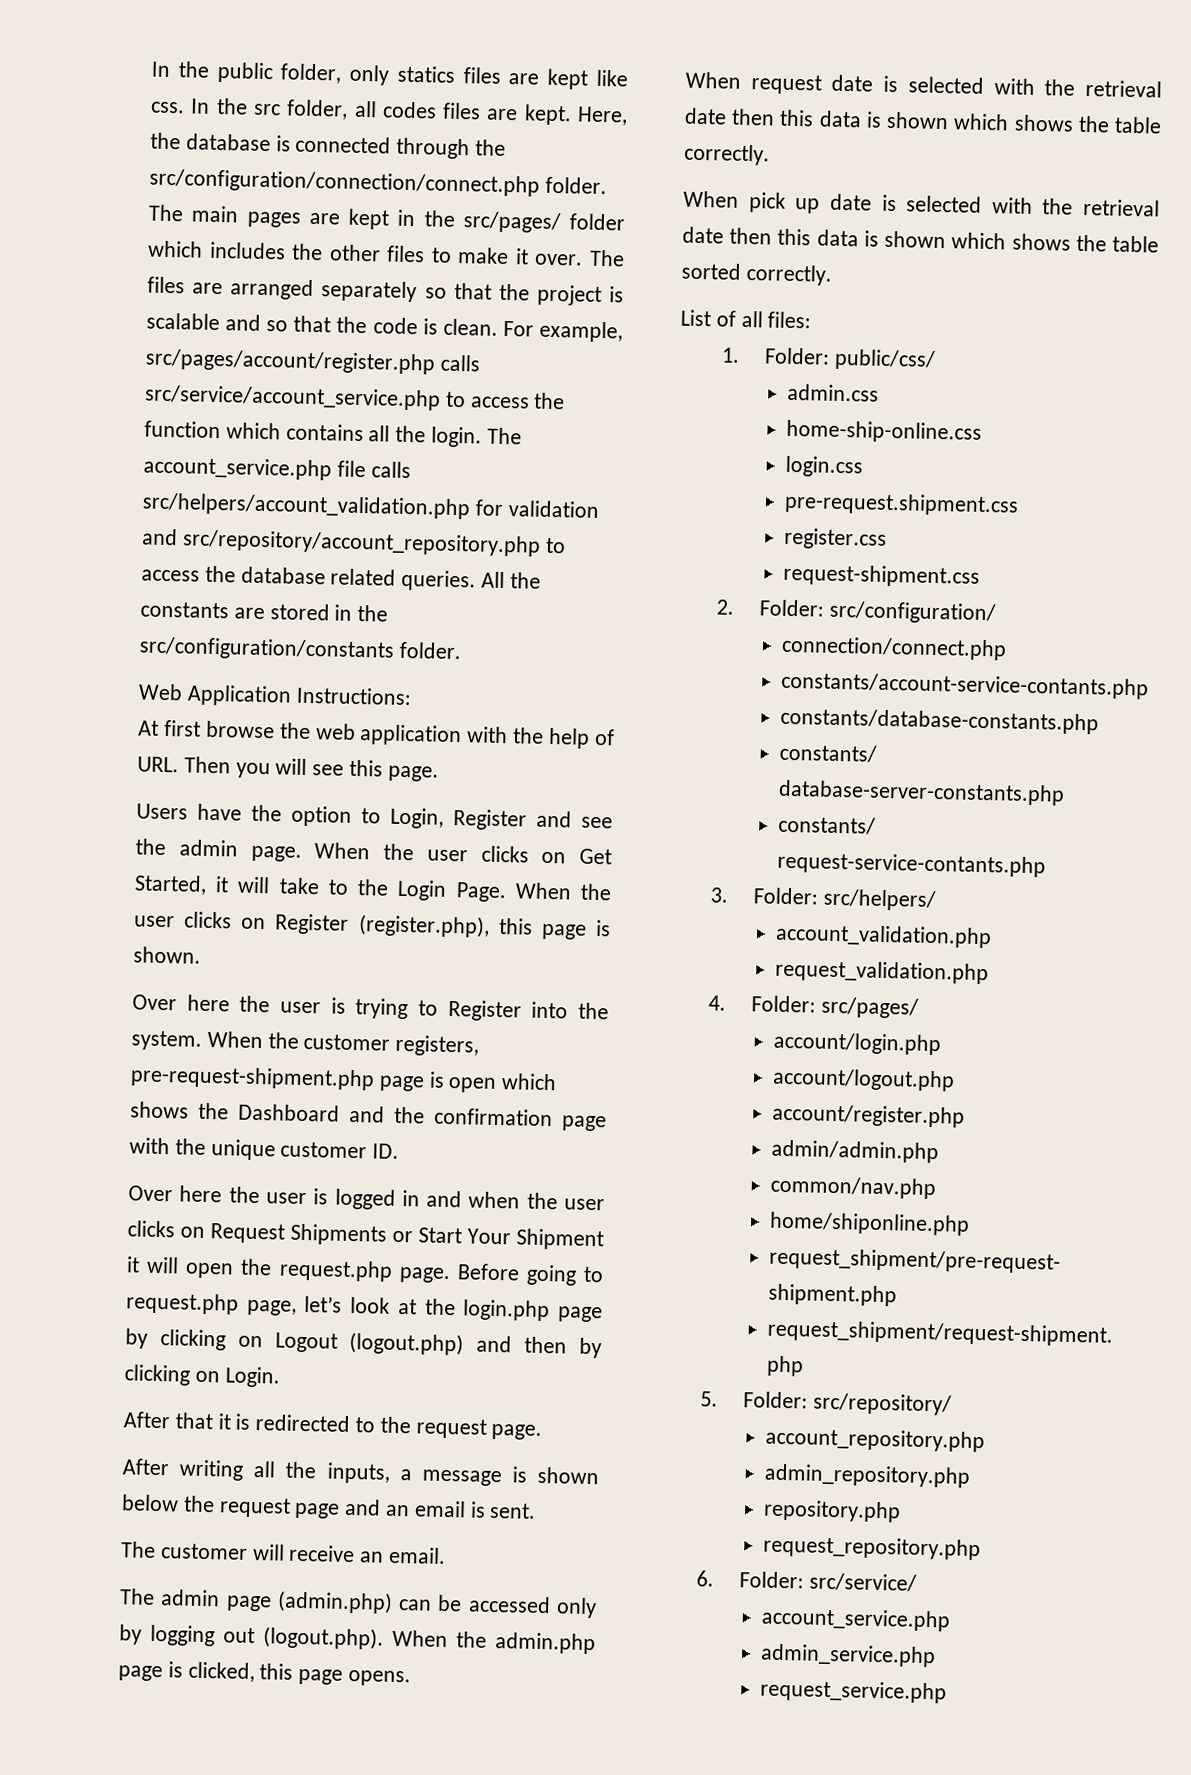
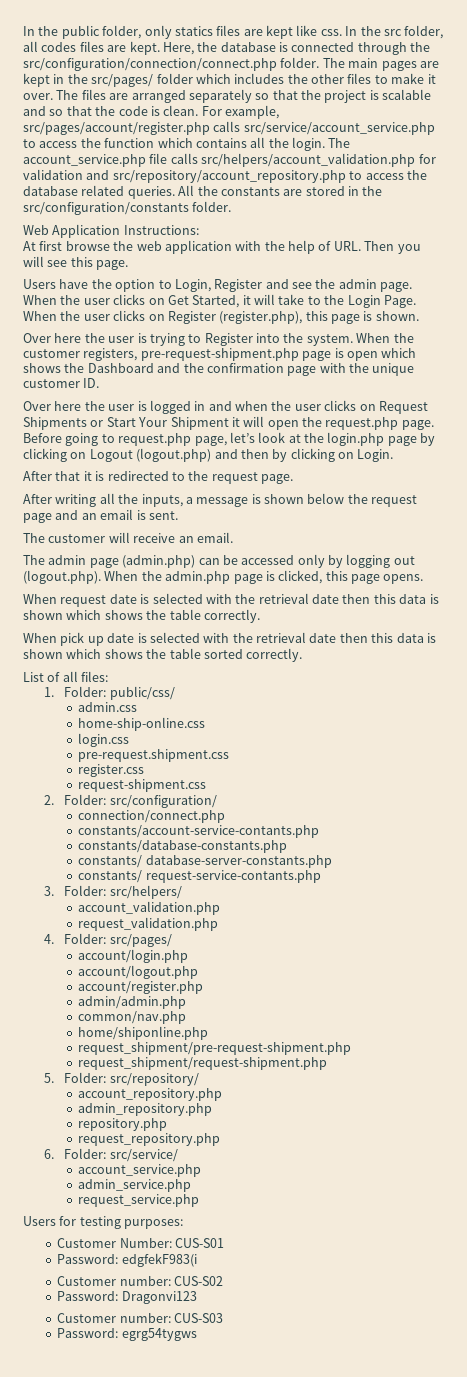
(948, 1691) none -> [23,1216,184,1229] [57,1238,225,1248] [57,1253,197,1267] [57,1276,224,1286] [57,1291,197,1304] [57,1313,224,1323] [57,1328,197,1341] // Users for testing purposes: // Customer Number: CUS-S01 // Password: edgfekF983(i // Customer number: CUS-S02 // Password: Dragonvi123 // Customer number: CUS-S03 // Password: egrg54tygws

